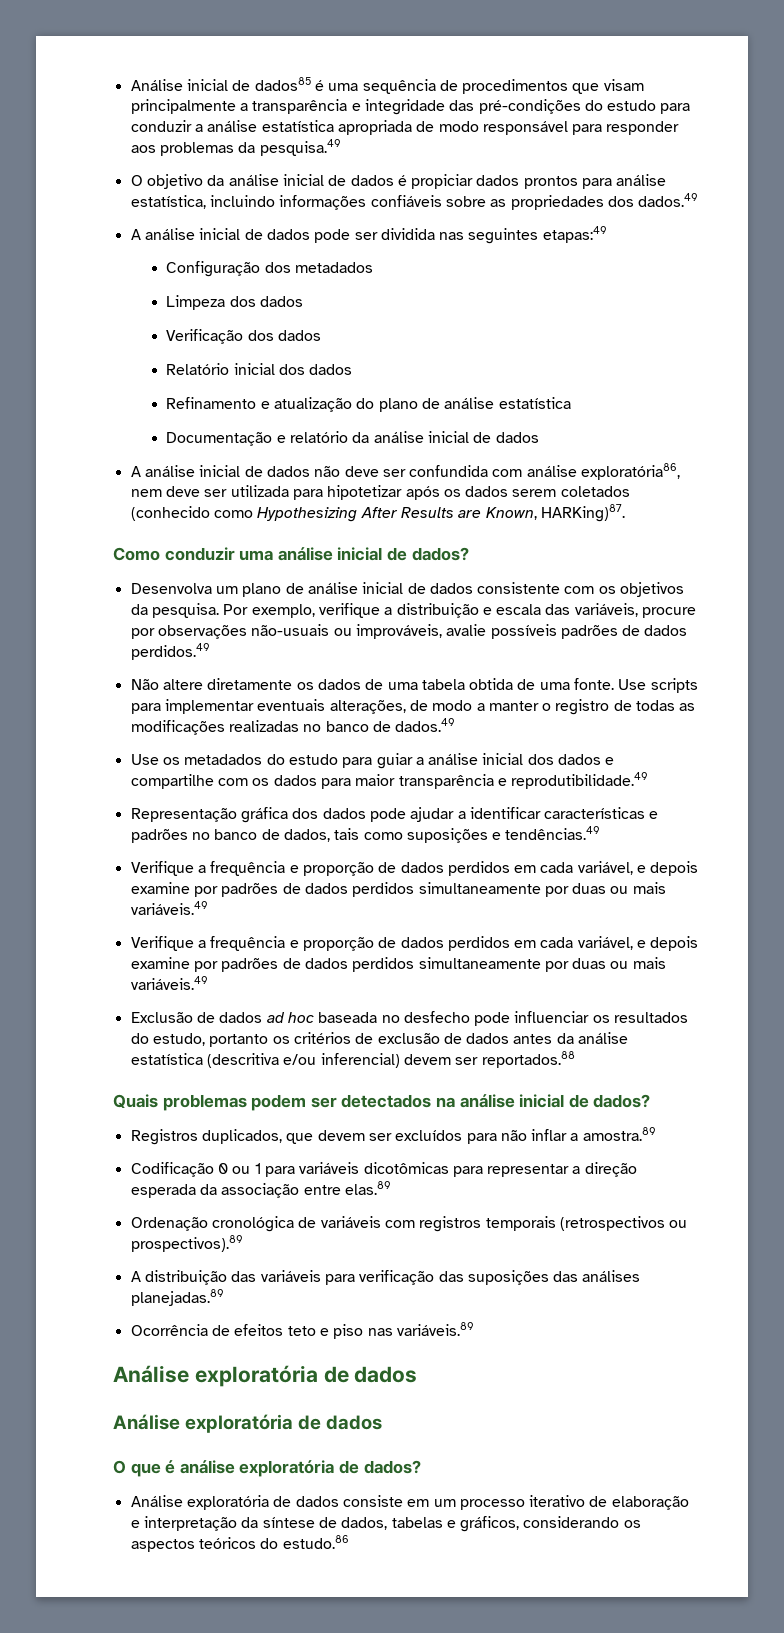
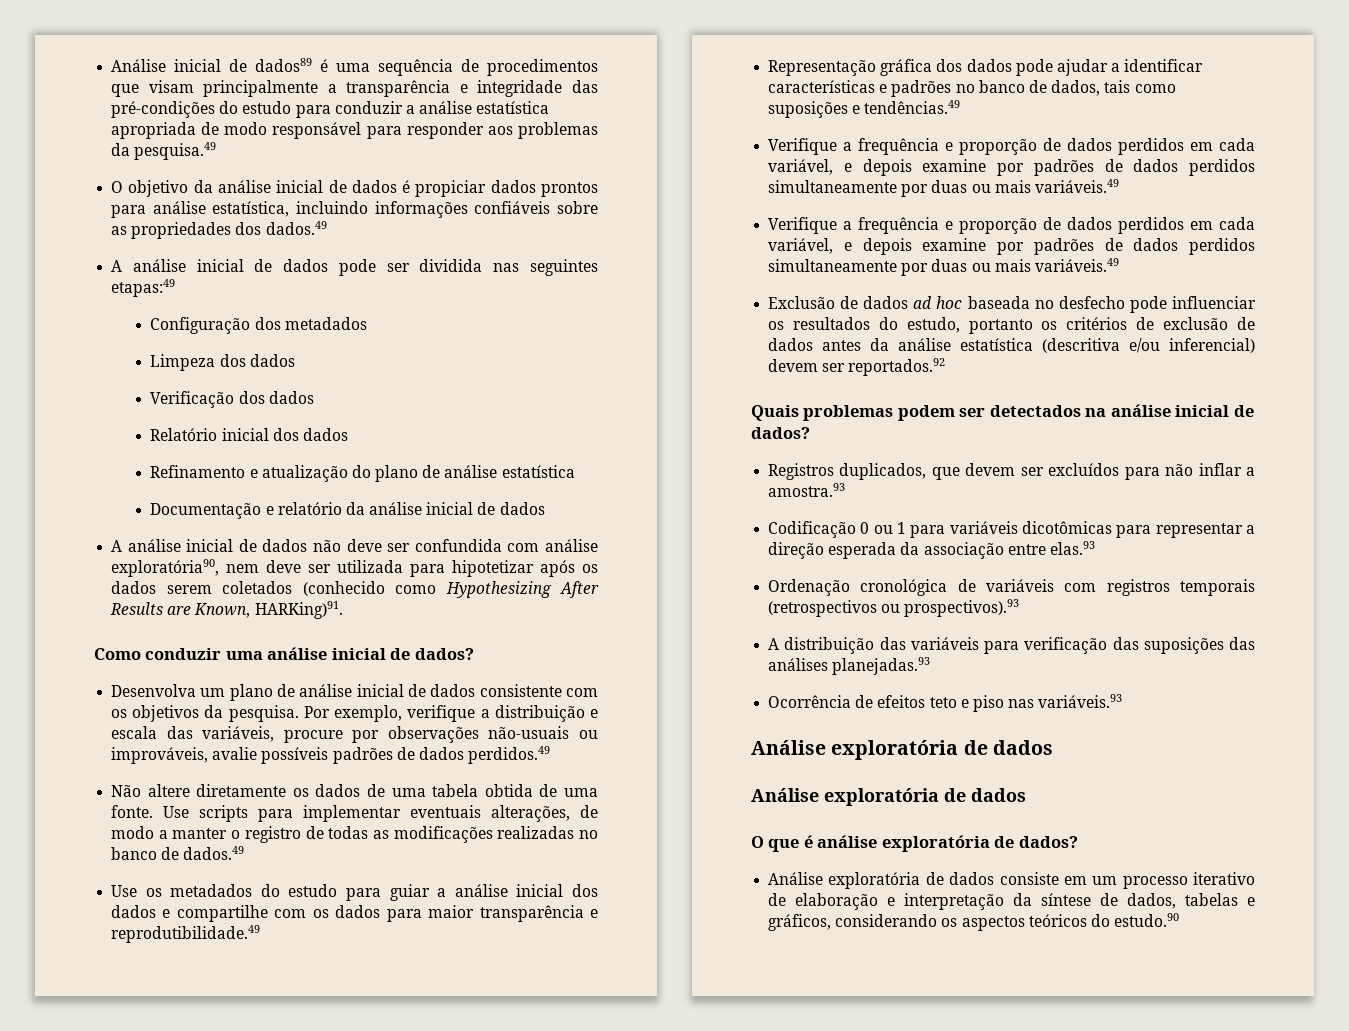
[254,77,311,91] dados85 -> [255,58,313,72] dados89
[581,463,681,480] exploratória86, -> [111,559,220,577] exploratória90,
[540,504,625,522] HARKing)87. -> [254,601,343,619] HARKing)91.
[481,1051,575,1068] reportados.88 -> [848,358,946,376] reportados.92
[582,1127,656,1141] amostra.89 -> [768,483,846,497] amostra.93
[344,1181,391,1195] elas.89 -> [1049,541,1095,555] elas.93
[130,1235,243,1252] prospectivos).89 -> [904,599,1020,617] prospectivos).93
[130,1289,224,1306] planejadas.89 -> [832,657,931,675] planejadas.93
[396,1322,474,1336] variáveis.89 -> [1038,694,1123,708] variáveis.93
[282,1535,349,1549] estudo.86 -> [1114,913,1180,927] estudo.90

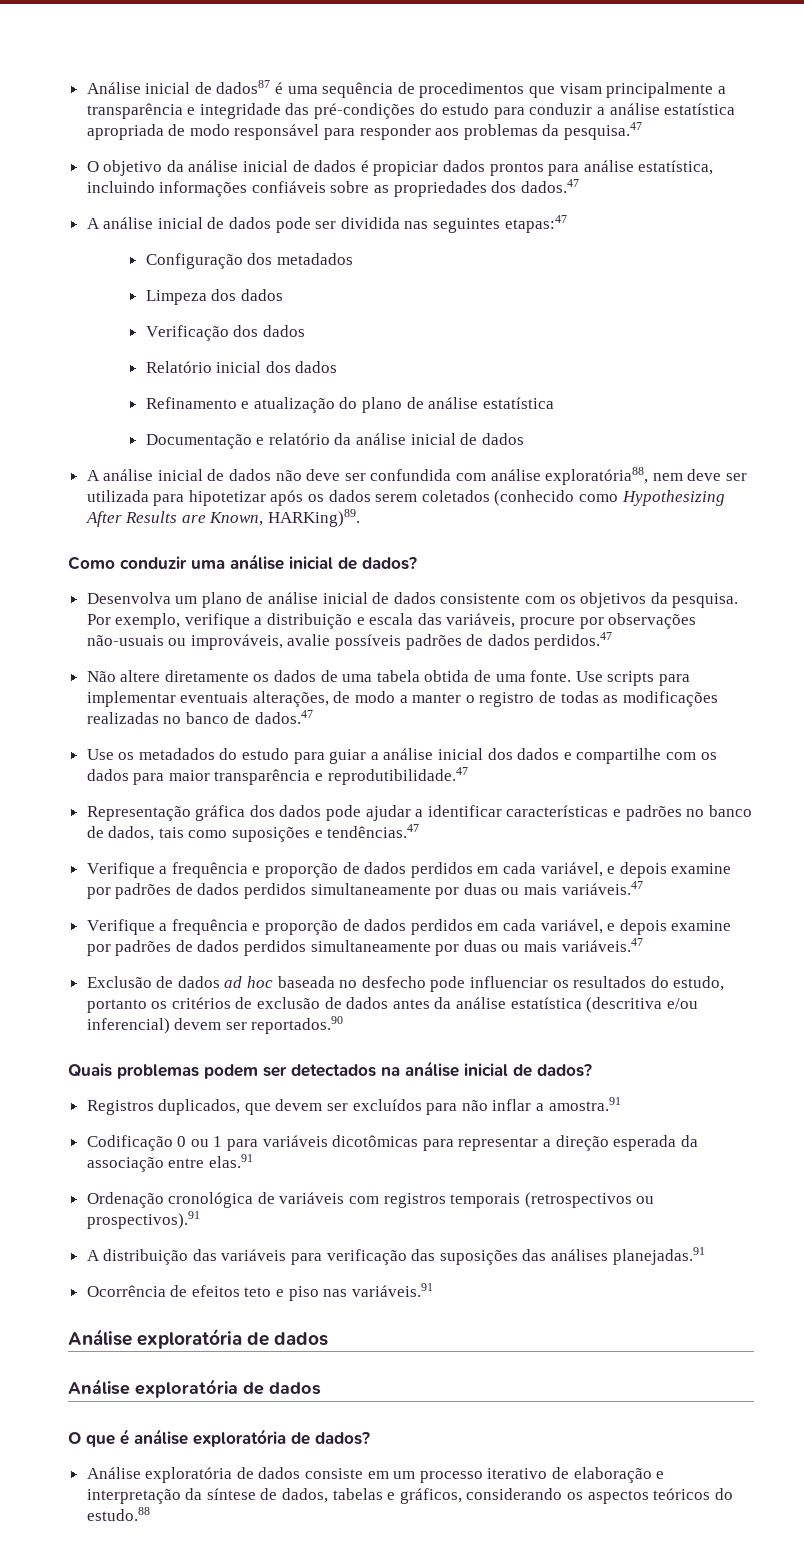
[255,58,313,72] dados89 -> [216,80,271,94] dados87
[134,142,217,160] pesquisa.49 -> [564,122,643,140] pesquisa.47
[265,221,327,235] dados.49 -> [520,179,579,193] dados.47
[111,279,176,297] etapas:49 -> [504,215,567,233] etapas:47
[111,559,220,577] exploratória90, -> [545,467,649,485] exploratória88,
[254,601,343,619] HARKing)91. -> [268,509,361,527] HARKing)89.
[468,746,551,764] perdidos.49 -> [534,632,613,650] perdidos.47
[183,846,245,860] dados.49 -> [255,710,314,724] dados.47
[111,925,261,943] reprodutibilidade.49 -> [327,767,468,785] reprodutibilidade.47
[864,100,961,114] tendências.49 -> [327,824,420,838] tendências.47
[1034,179,1119,193] variáveis.49 -> [561,881,643,895] variáveis.47
[1034,258,1119,272] variáveis.49 -> [561,938,643,952] variáveis.47
[848,358,946,376] reportados.92 -> [251,1016,344,1034] reportados.90
[768,483,846,497] amostra.93 -> [548,1097,621,1111] amostra.91
[1049,541,1095,555] elas.93 -> [208,1154,253,1168] elas.91
[904,599,1020,617] prospectivos).93 -> [86,1211,200,1229] prospectivos).91
[832,657,931,675] planejadas.93 -> [612,1247,705,1265] planejadas.91
[1038,694,1123,708] variáveis.93 -> [351,1283,433,1297] variáveis.91
[1114,913,1180,927] estudo.90 -> [86,1507,150,1521] estudo.88

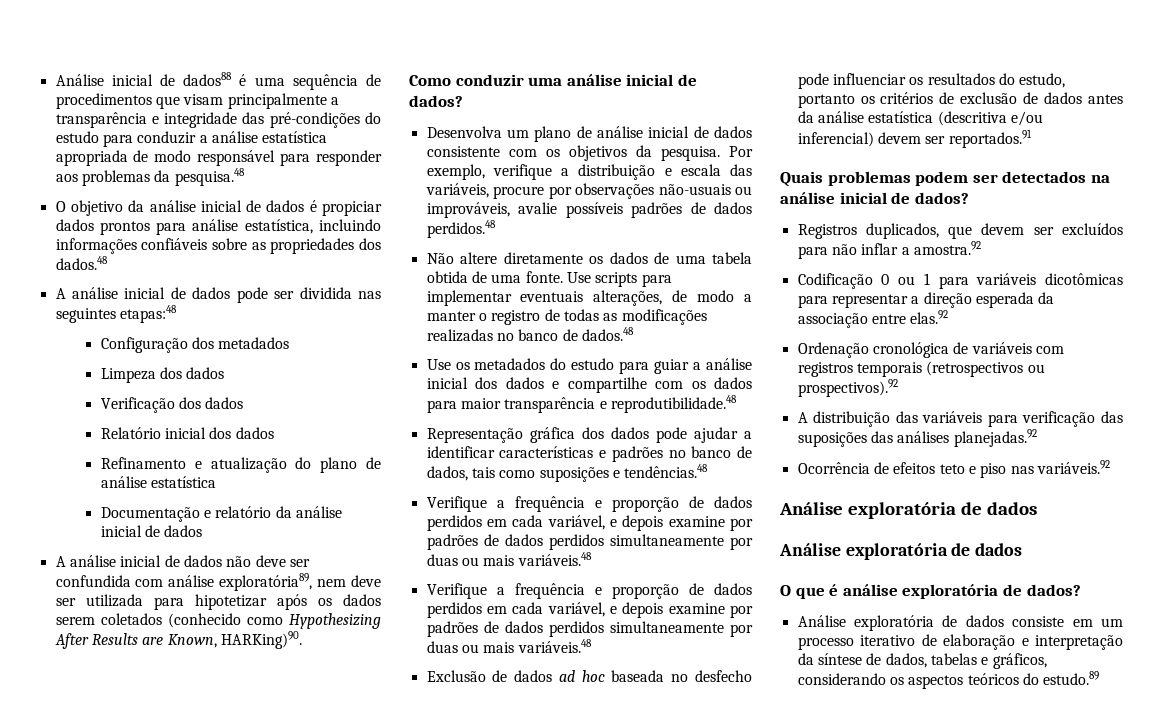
[216,80,271,94] dados87 -> [183,72,233,86] dados88
[564,122,643,140] pesquisa.47 -> [174,168,245,186] pesquisa.48
[520,179,579,193] dados.47 -> [55,256,108,270] dados.48
[504,215,567,233] etapas:47 -> [119,305,177,323] etapas:48
[545,467,649,485] exploratória88, -> [219,573,313,591] exploratória89,
[268,509,361,527] HARKing)89. -> [220,631,302,649] HARKing)90.
[534,632,613,650] perdidos.47 -> [426,220,496,238] perdidos.48
[255,710,314,724] dados.47 -> [581,327,634,341] dados.48
[327,767,468,785] reprodutibilidade.47 -> [610,395,737,413] reprodutibilidade.48
[327,824,420,838] tendências.47 -> [624,464,709,478] tendências.48
[561,881,643,895] variáveis.47 -> [517,552,592,566] variáveis.48
[561,938,643,952] variáveis.47 -> [517,639,592,653] variáveis.48
[251,1016,344,1034] reportados.90 -> [948,129,1032,148] reportados.91
[548,1097,621,1111] amostra.91 -> [913,241,981,255] amostra.92
[208,1154,253,1168] elas.91 -> [910,310,949,324] elas.92
[86,1211,200,1229] prospectivos).91 -> [797,379,898,397] prospectivos).92
[612,1247,705,1265] planejadas.91 -> [953,429,1037,447] planejadas.92
[351,1283,433,1297] variáveis.91 -> [1036,460,1110,474] variáveis.92
[86,1507,150,1521] estudo.88 -> [1043,671,1100,685] estudo.89

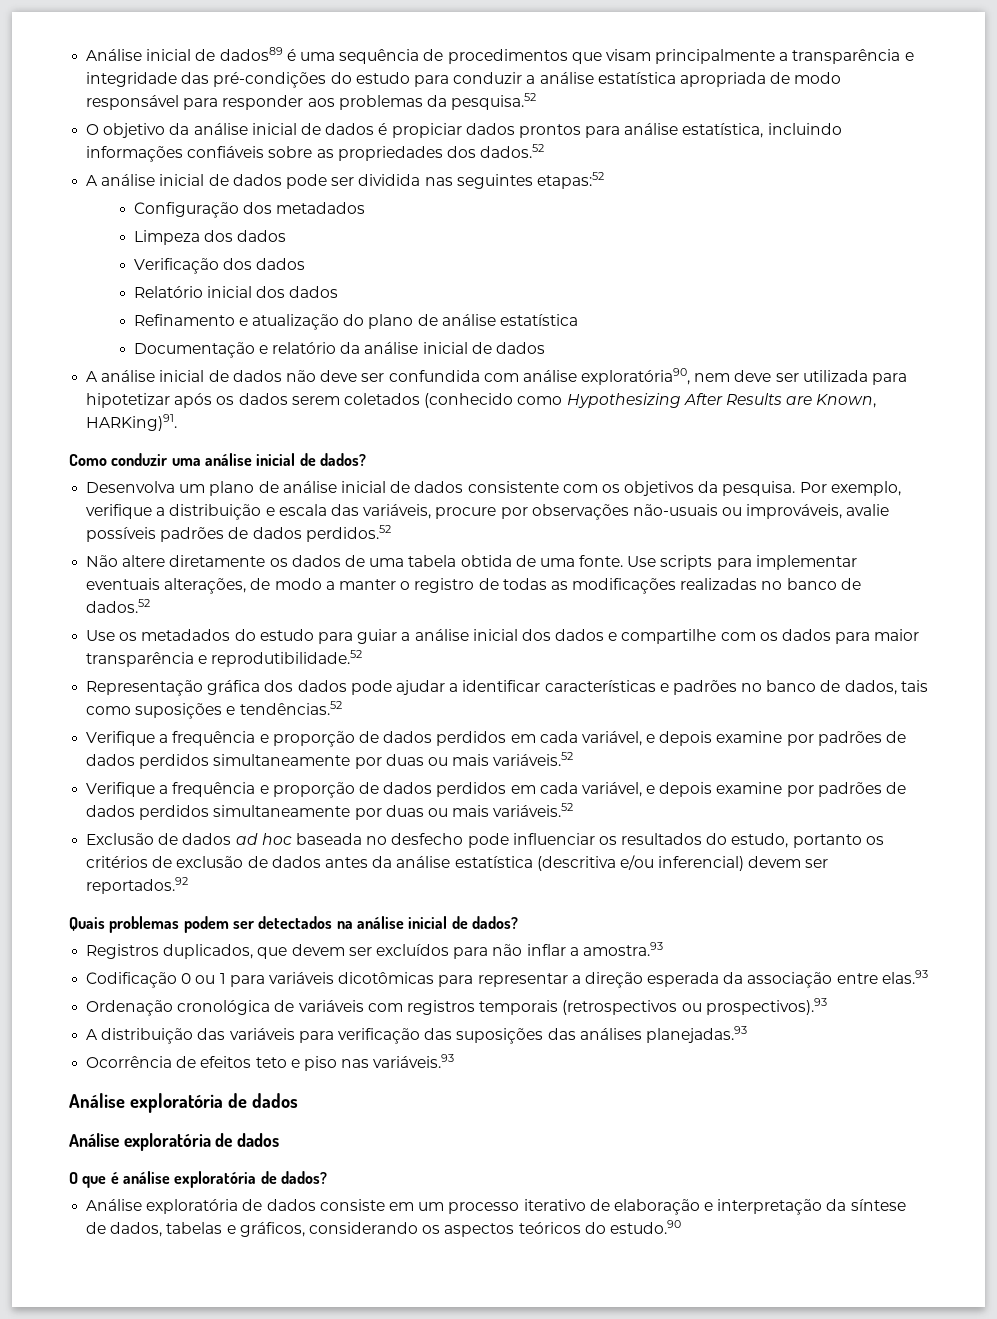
[183,72,233,86] dados88 -> [219,47,283,61] dados89
[174,168,245,186] pesquisa.48 -> [451,93,537,110] pesquisa.52
[55,256,108,270] dados.48 -> [480,144,545,158] dados.52
[119,305,177,323] etapas:48 -> [536,172,604,189] etapas:52
[219,573,313,591] exploratória89, -> [581,368,691,385] exploratória90,
[220,631,302,649] HARKing)90. -> [86,414,178,431] HARKing)91.
[426,220,496,238] perdidos.48 -> [305,525,391,542] perdidos.52
[581,327,634,341] dados.48 -> [86,599,151,613] dados.52
[610,395,737,413] reprodutibilidade.48 -> [211,650,363,667] reprodutibilidade.52
[624,464,709,478] tendências.48 -> [239,701,342,715] tendências.52
[517,552,592,566] variáveis.48 -> [493,752,574,766] variáveis.52
[517,639,592,653] variáveis.48 -> [493,803,574,817] variáveis.52
[948,129,1032,148] reportados.91 -> [86,877,189,894] reportados.92
[913,241,981,255] amostra.92 -> [582,942,663,956] amostra.93
[910,310,949,324] elas.92 -> [881,970,928,984] elas.93
[797,379,898,397] prospectivos).92 -> [705,998,827,1015] prospectivos).93
[953,429,1037,447] planejadas.92 -> [645,1026,747,1043] planejadas.93
[1036,460,1110,474] variáveis.92 -> [373,1054,455,1068] variáveis.93
[1043,671,1100,685] estudo.89 -> [609,1220,681,1234] estudo.90

